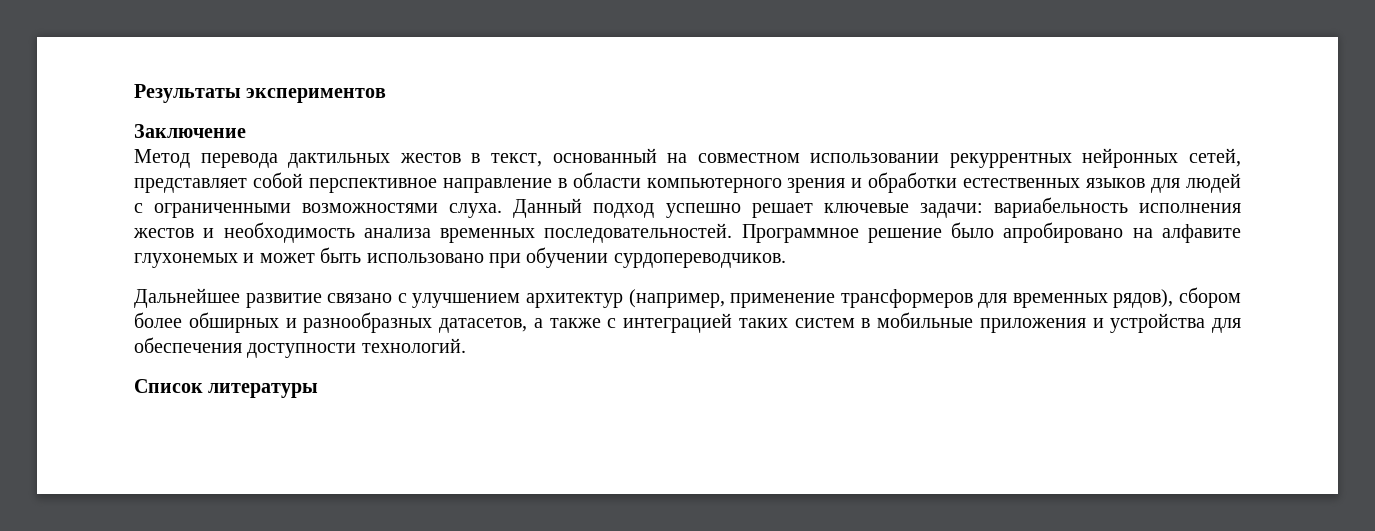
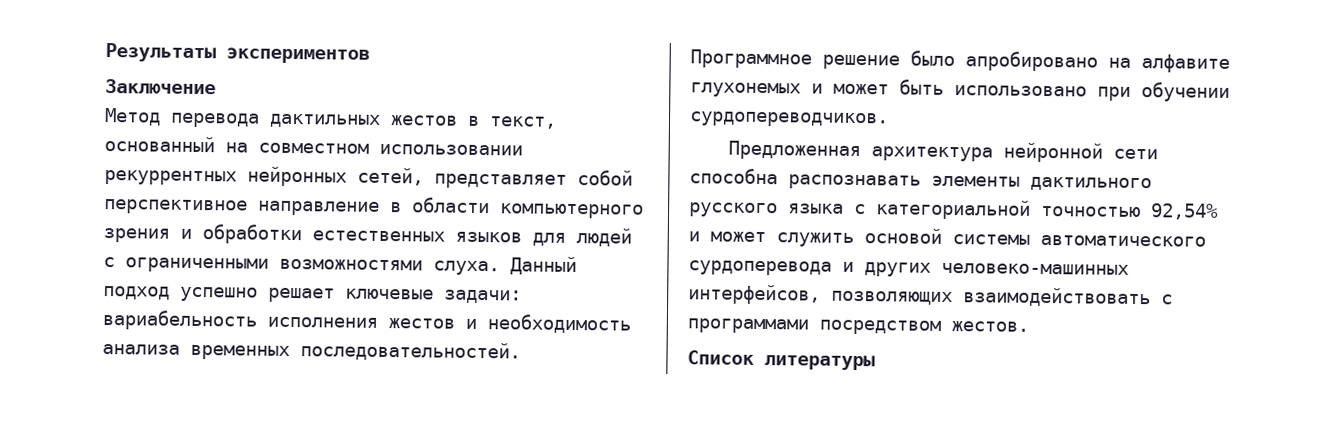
[134,287,1242,308] [134,312,1241,333] [134,337,466,358] Дальнейшее развитие связано с улучшением архитектур (например, применение трансформеров для временных рядов), сбором более обширных и разнообразных датасетов, а также с интеграцией таких систем в мобильные приложения и устройства для обеспечения доступности технологий. -> [727,140,1158,163] [689,168,1152,192] [689,199,1219,220] [688,228,1206,247] [688,260,1129,277] [688,284,1173,308] [687,318,1029,335] Предложенная архитектура нейронной сети способна распознавать элементы дактильного русского языка с категориальной точностью 92,54% и может служить основой системы автоматического сурдоперевода и других человеко-машинных интерфейсов, позволяющих взаимодействовать с программами посредством жестов.

